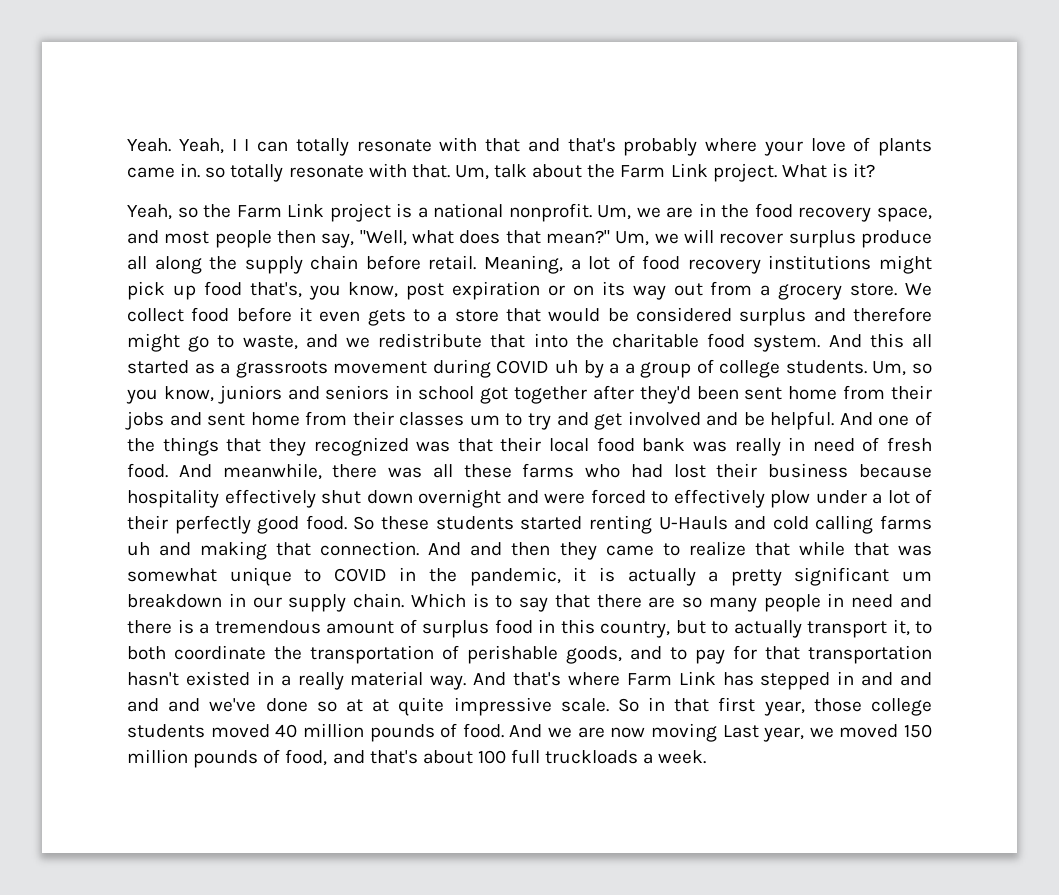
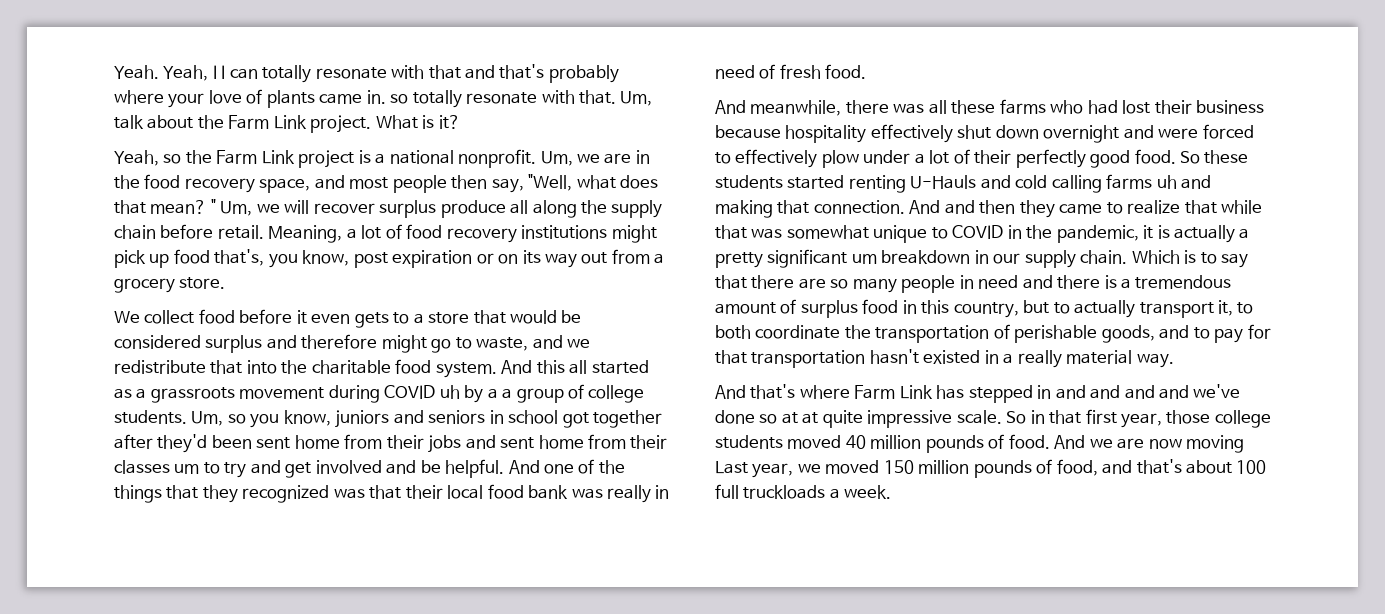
[546,230,610,244] mean?" -> [150,199,216,214] mean? "
(898, 289) none -> (226, 283) //
(168, 470) none -> (867, 71) //
(467, 682) none -> (1174, 360) //

